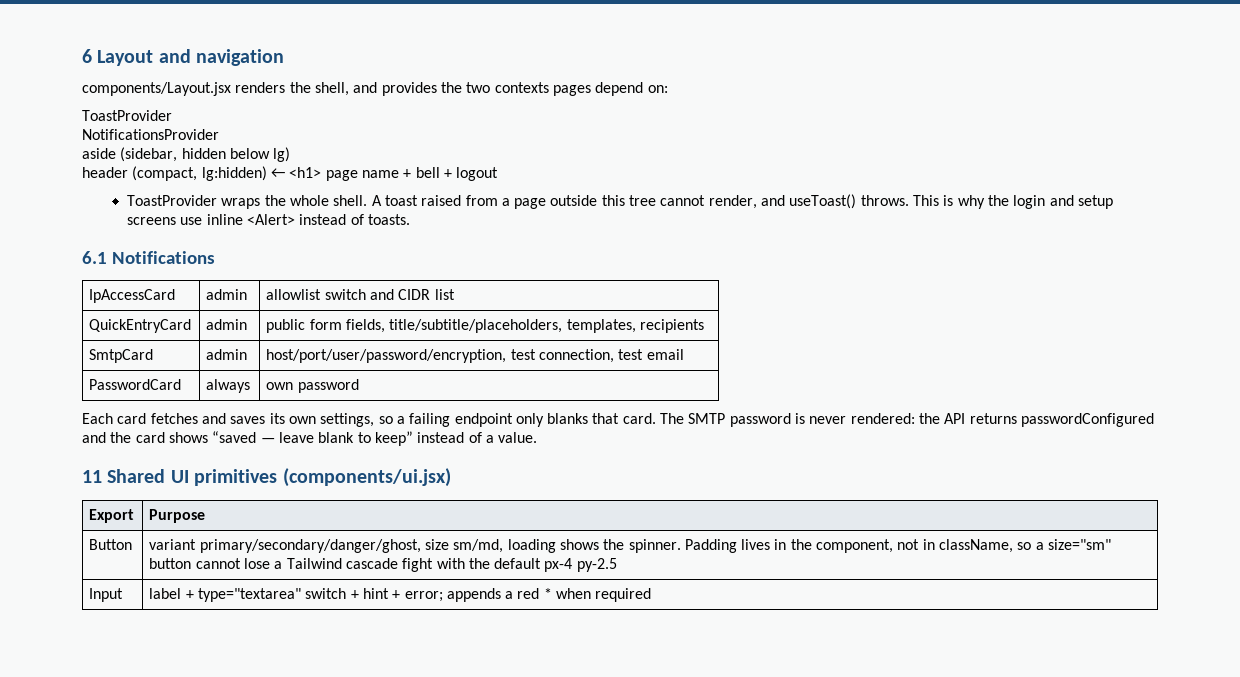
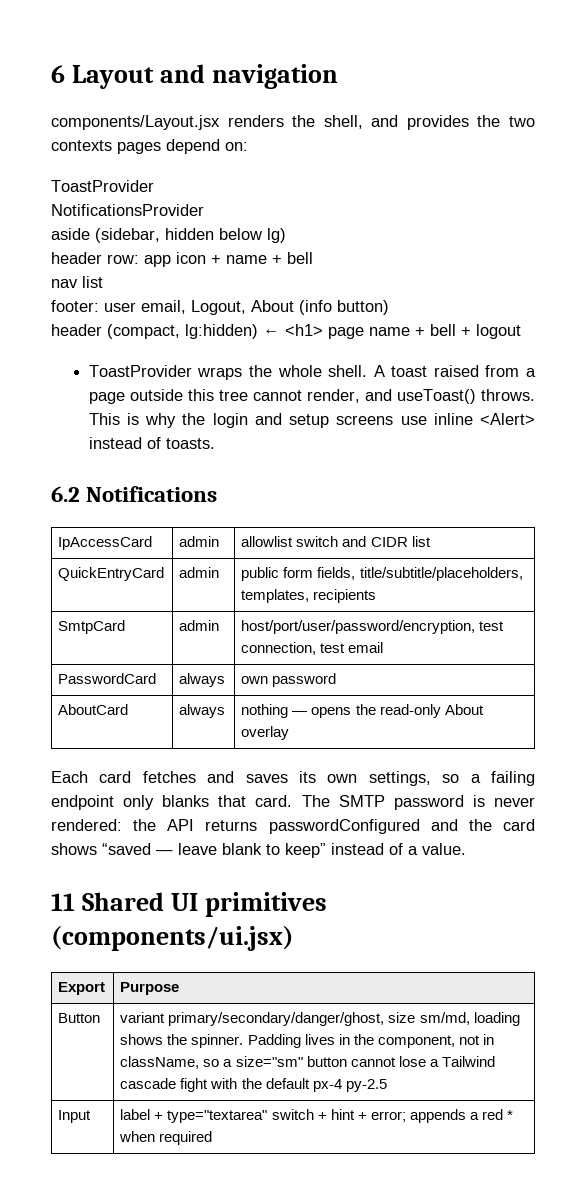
(291, 154) none -> [51,252,313,267] [51,276,103,288] [51,300,389,315] // header row: app icon + name + bell // nav list // footer: user email, Logout, About (info button)
[82,251,107,264] 6.1 -> [51,486,80,502] 6.2
(359, 386) none -> [58,704,129,715] [179,704,226,718] [241,704,484,718] [241,726,290,740] // AboutCard | always | nothing — opens the read-only About overlay

